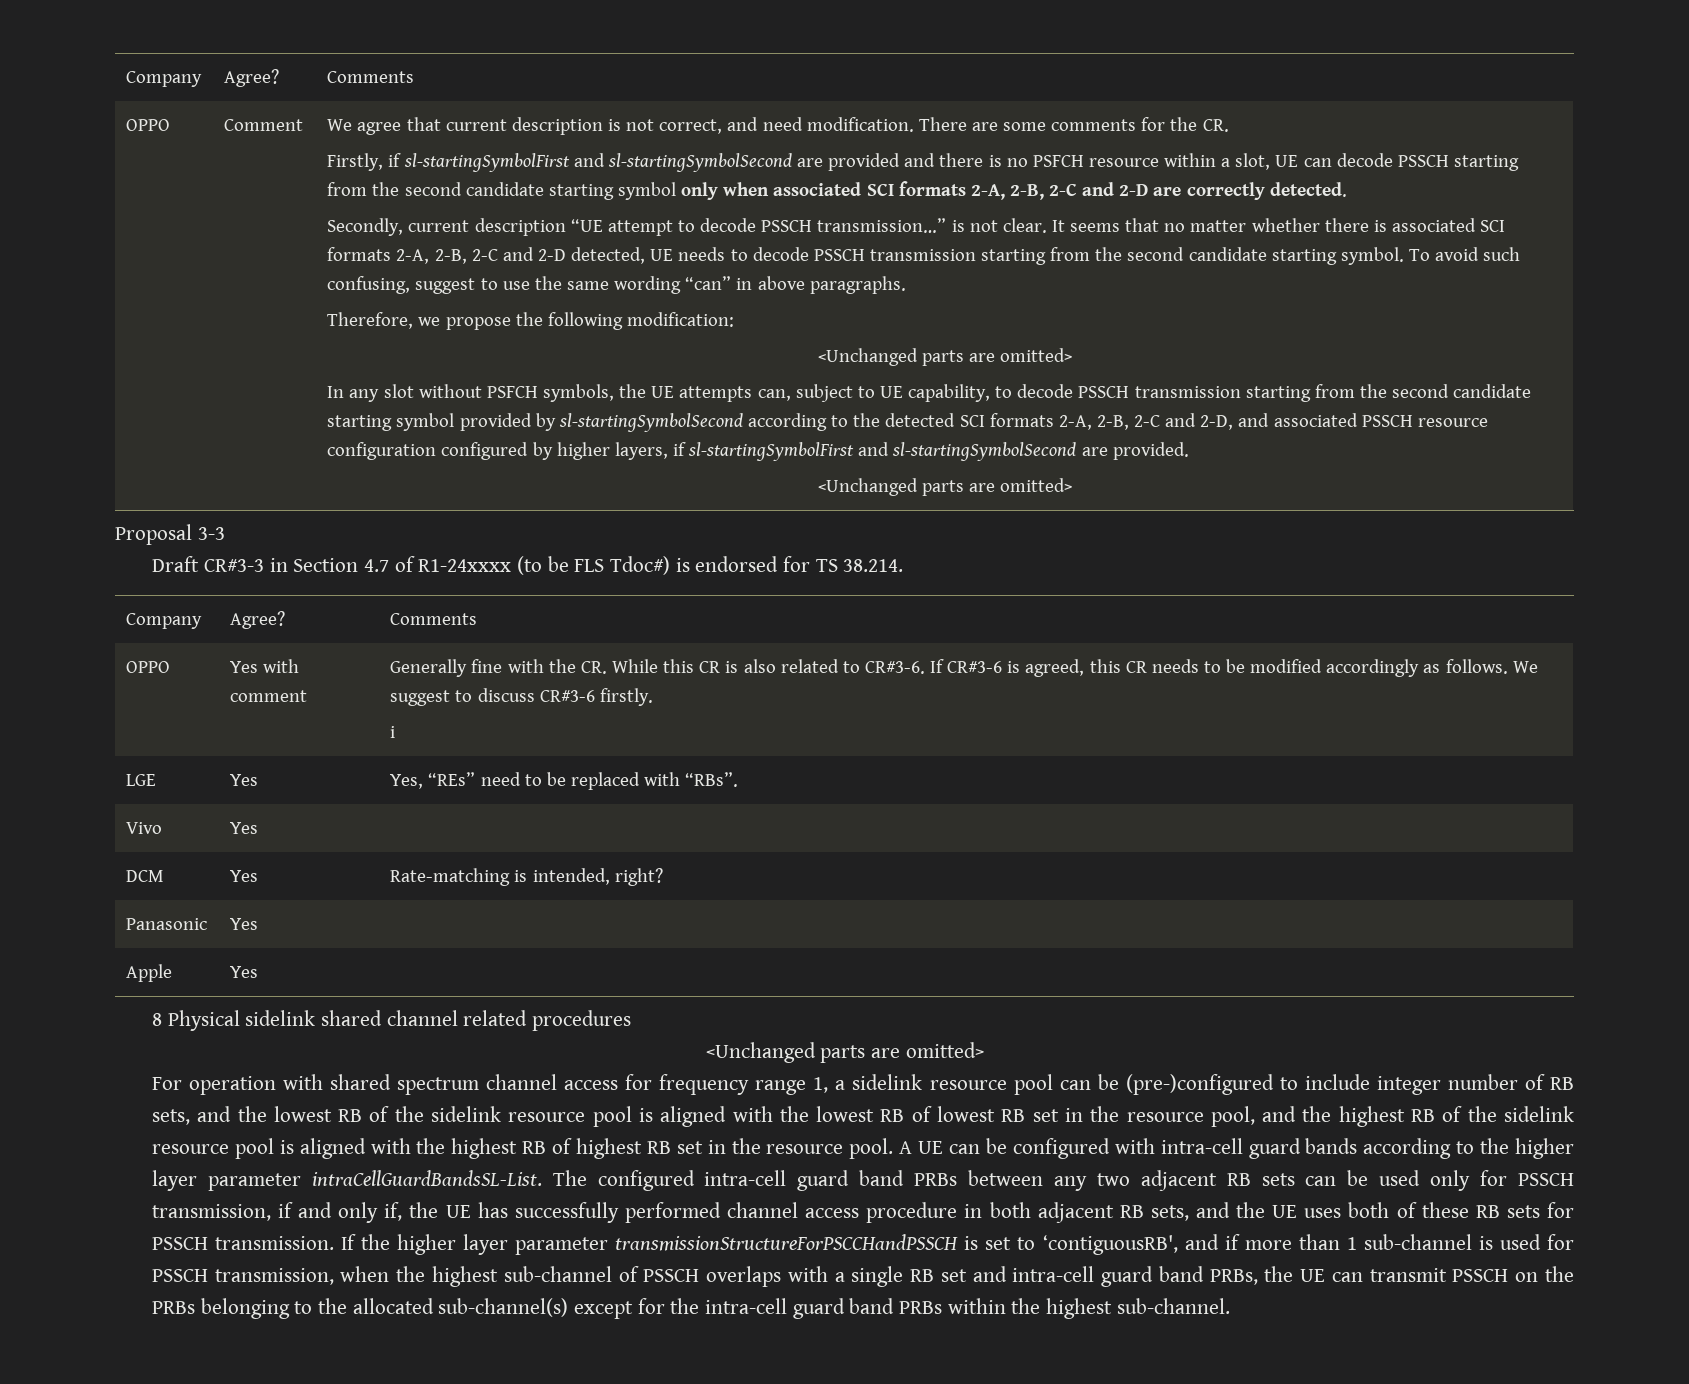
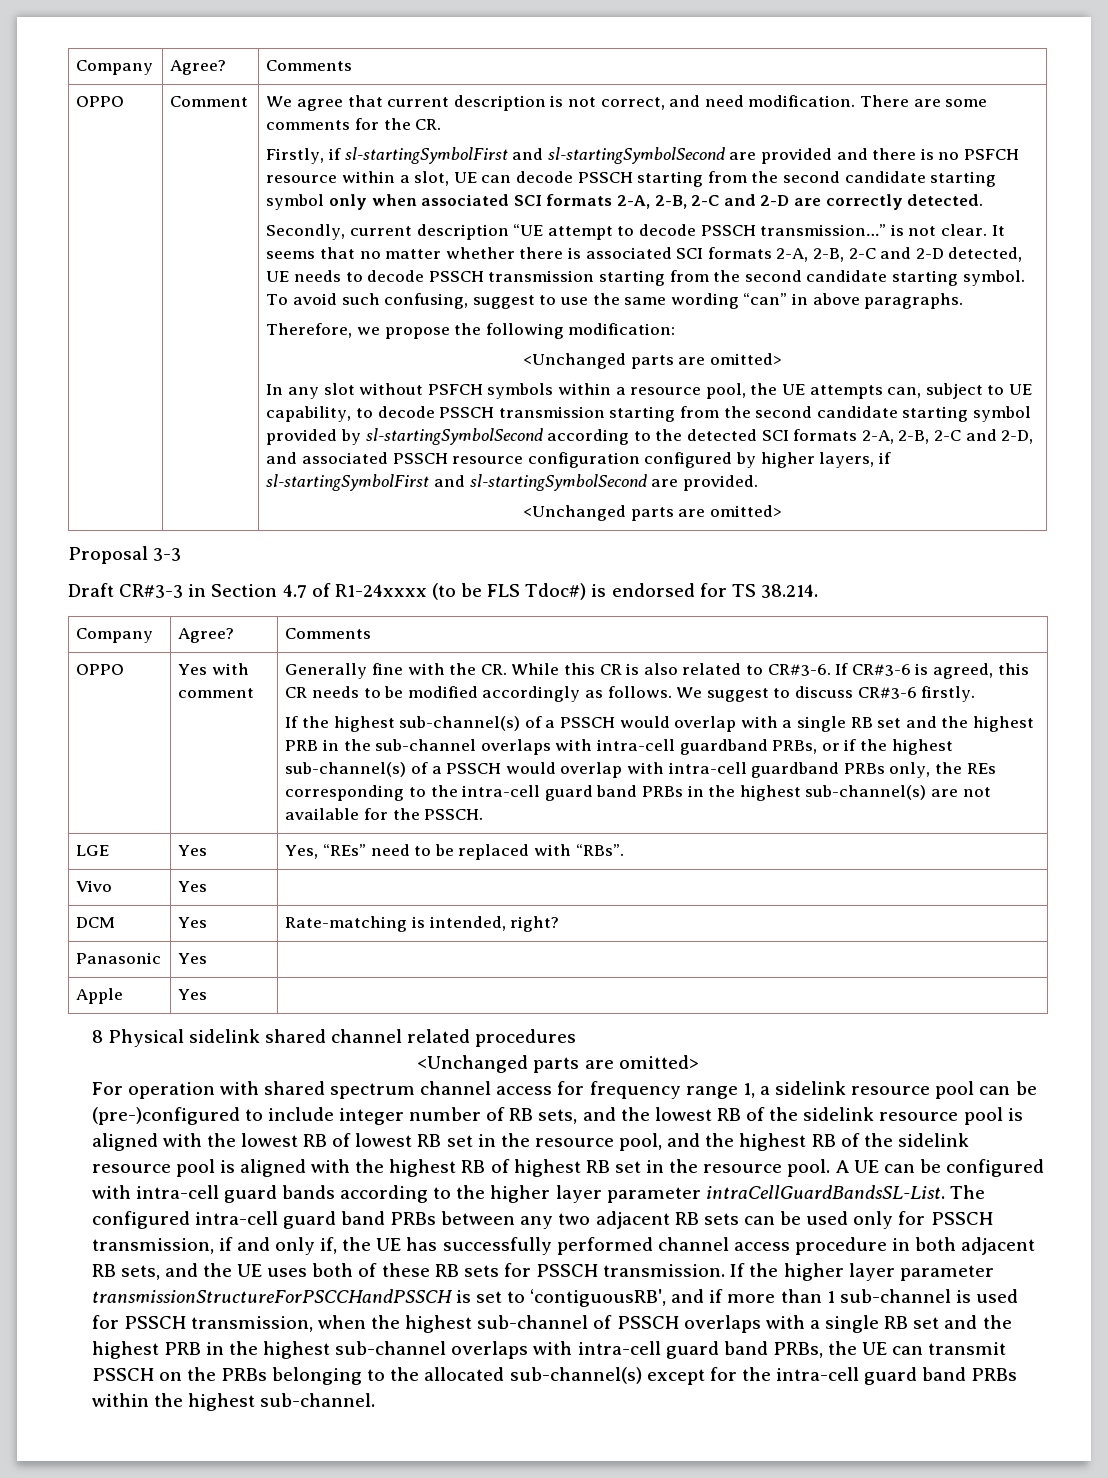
[542,384,614,402] symbols, -> [487,383,746,399] symbols within a resource pool,
[390,726,396,738] i -> [285,716,1034,732] [285,739,953,755] [285,762,996,778] [285,785,991,801] [285,808,484,820] If the highest sub-channel(s) of a PSSCH would overlap with a single RB set and the highest PRB in the sub-channel overlaps with intra-cell guardband PRBs, or if the highest sub-channel(s) of a PSSCH would overlap with intra-cell guardband PRBs only, the REs corresponding to the intra-cell guard band PRBs in the highest sub-channel(s) are not available for the PSSCH.
(1007, 1274) none -> [982,1315,1012,1329] [91,1341,573,1359] the highest PRB in the highest sub-channel overlaps with

